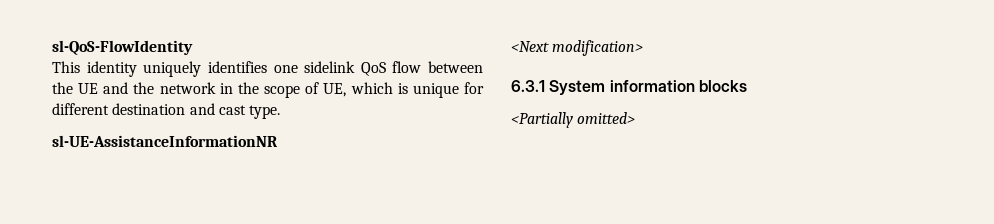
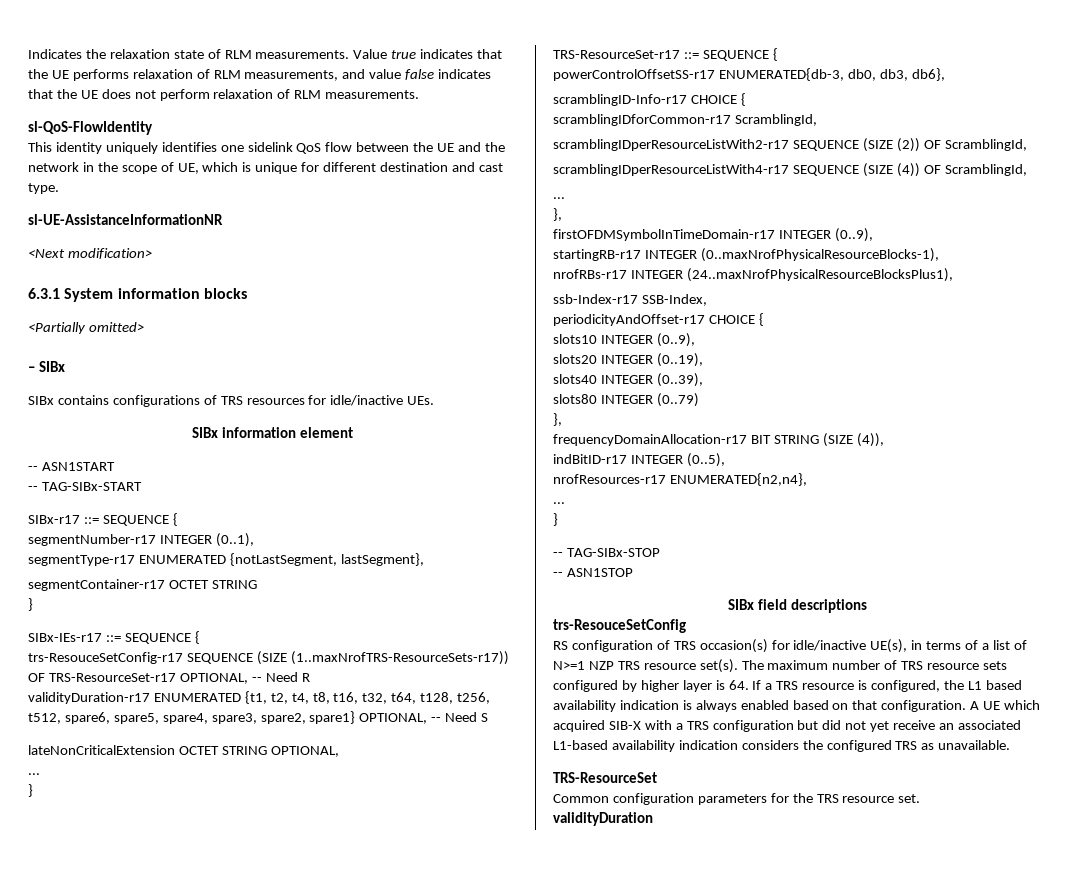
(52, 47) none -> [28,49,503,59] [28,69,492,81] [28,89,420,101] Indicates the relaxation state of RLM measurements. Value true indicates that the UE performs relaxation of RLM measurements, and value false indicates that the UE does not perform relaxation of RLM measurements. //
(636, 118) none -> [28,361,65,372] [28,395,435,407] [192,427,353,438] [28,462,115,471] [28,482,142,491] [28,513,178,526] [28,533,254,547] [28,553,424,566] [28,579,257,591] [28,598,33,611] [28,631,200,644] [28,651,509,665] [28,672,310,684] [28,691,491,704] [28,711,489,724] [28,745,339,757] [28,773,40,775] [28,784,33,797] [553,48,778,61] [553,68,945,81] [553,93,746,106] [553,114,817,126] [553,138,1027,152] [553,163,1027,177] [553,197,565,199] [553,208,562,221] [553,228,873,242] [553,248,939,262] [553,268,953,282] [553,294,707,306] [553,313,764,326] [553,333,695,347] [553,353,703,367] [553,373,703,387] [553,393,699,407] [553,413,562,426] [553,433,884,447] [553,453,725,467] [553,473,807,486] [553,502,565,504] [553,513,558,526] [553,548,660,557] [553,568,633,577] [728,599,867,613] [553,619,686,633] [553,639,1027,653] [553,659,1008,673] [553,680,1022,692] [553,700,1041,712] [553,720,1021,732] [553,740,1011,752] [553,772,657,783] [553,793,921,805] [553,812,653,826] // – SIBx // SIBx contains configurations of TRS resources for idle/inactive UEs. // SIBx information element // -- ASN1START // -- TAG-SIBx-START // SIBx-r17 ::= SEQUENCE { // segmentNumber-r17 INTEGER (0..1), // segmentType-r17 ENUMERATED {notLastSegment, lastSegment}, // segmentContainer-r17 OCTET STRING // } // SIBx-IEs-r17 ::= SEQUENCE { // trs-ResouceSetConfig-r17 SEQUENCE (SIZE (1..maxNrofTRS-ResourceSets-r17)) OF TRS-ResourceSet-r17 OPTIONAL, -- Need R // validityDuration-r17 ENUMERATED {t1, t2, t4, t8, t16, t32, t64, t128, t256, t512, spare6, spare5, spare4, spare3, spare2, spare1} OPTIONAL, -- Need S // lateNonCriticalExtension OCTET STRING OPTIONAL, // ... // } // TRS-ResourceSet-r17 ::= SEQUENCE { // powerControlOffsetSS-r17 ENUMERATED{db-3, db0, db3, db6}, // scramblingID-Info-r17 CHOICE { // scramblingIDforCommon-r17 ScramblingId, // scramblingIDperResourceListWith2-r17 SEQUENCE (SIZE (2)) OF ScramblingId, // scramblingIDperResourceListWith4-r17 SEQUENCE (SIZE (4)) OF ScramblingId, // ... // }, // firstOFDMSymbolInTimeDomain-r17 INTEGER (0..9), // startingRB-r17 INTEGER (0..maxNrofPhysicalResourceBlocks-1), // nrofRBs-r17 INTEGER (24..maxNrofPhysicalResourceBlocksPlus1), // ssb-Index-r17 SSB-Index, // periodicityAndOffset-r17 CHOICE { // slots10 INTEGER (0..9), // slots20 INTEGER (0..19), // slots40 INTEGER (0..39), // slots80 INTEGER (0..79) // }, // frequencyDomainAllocation-r17 BIT STRING (SIZE (4)), // indBitID-r17 INTEGER (0..5), // nrofResources-r17 ENUMERATED{n2,n4}, // ... // } // -- TAG-SIBx-STOP // -- ASN1STOP // SIBx field descriptions // trs-ResouceSetConfig // RS configuration of TRS occasion(s) for idle/inactive UE(s), in terms of a list of N>=1 NZP TRS resource set(s). The maximum number of TRS resource sets configured by higher layer is 64. If a TRS resource is configured, the L1 based availability indication is always enabled based on that configuration. A UE which acquired SIB-X with a TRS configuration but did not yet receive an associated L1-based availability indication considers the configured TRS as unavailable. // TRS-ResourceSet // Common configuration parameters for the TRS resource set. // validityDuration

